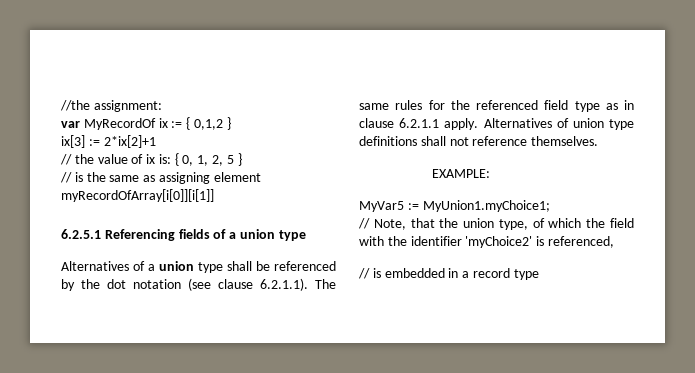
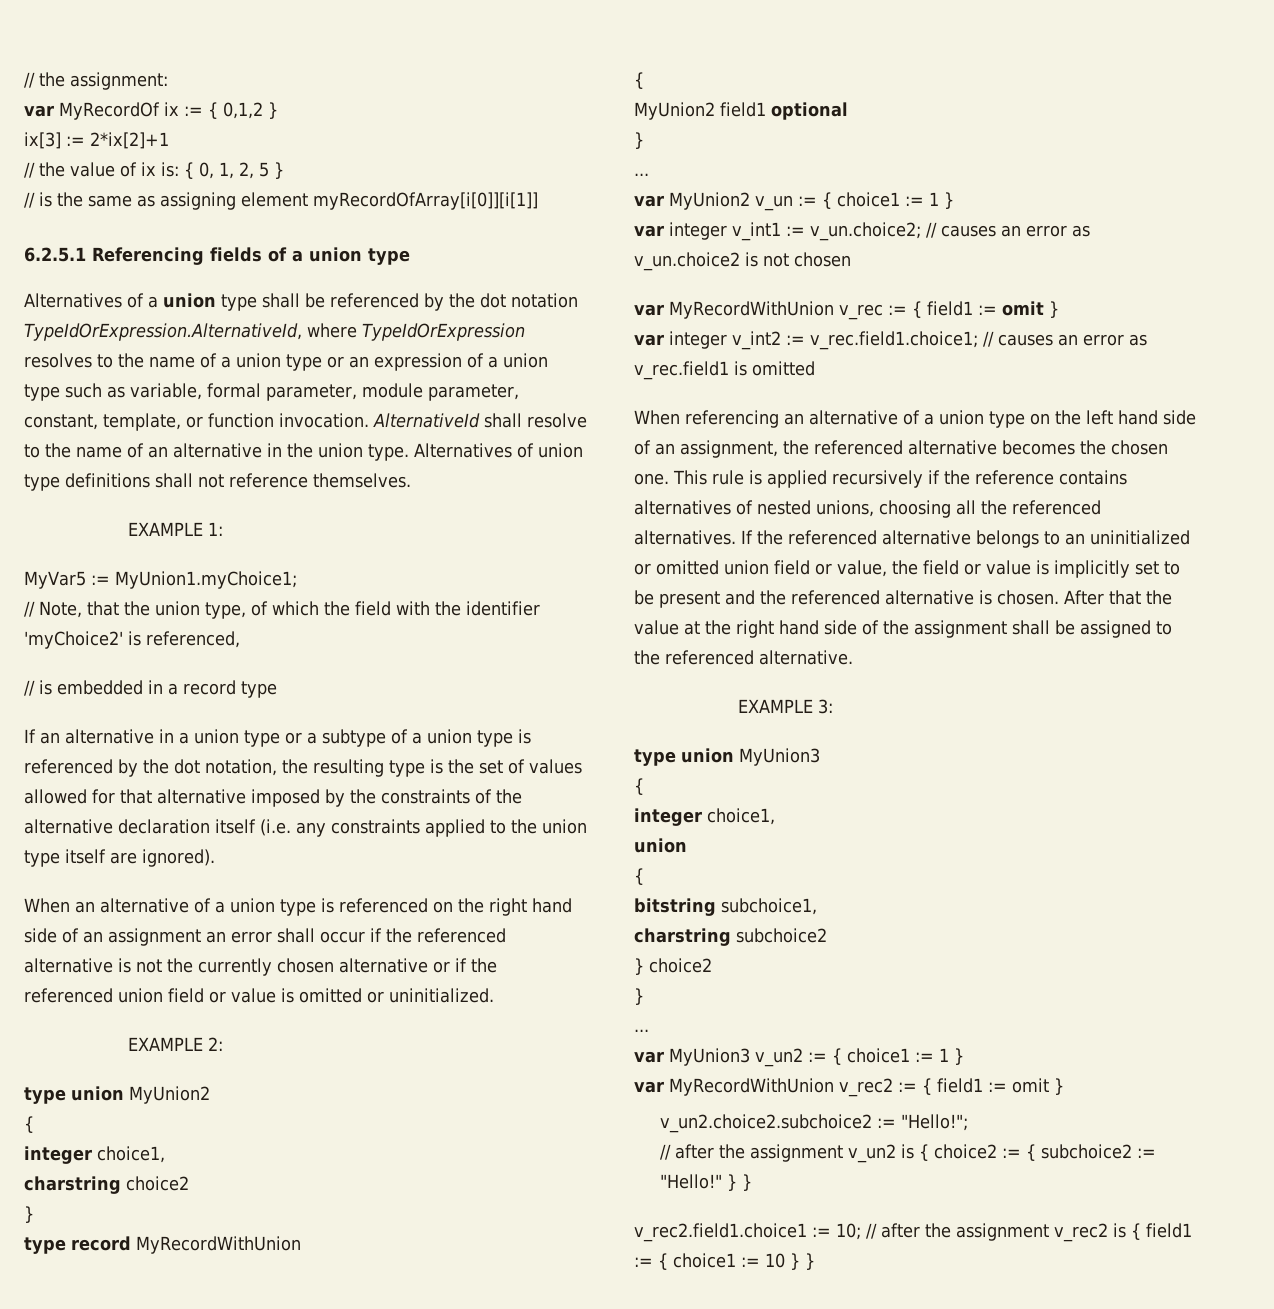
[60,100,90,111] //the -> [24,72,65,88] // the
[188,278,336,291] [359,100,634,112] [359,118,479,130] (see clause 6.2.1.1). The same rules for the referenced field type as in clause 6.2.1.1 apply. -> [24,323,525,341] [24,353,548,371] [24,383,519,401] [24,413,587,431] [24,443,409,461] TypeIdOrExpression.AlternativeId, where TypeIdOrExpression resolves to the name of a union type or an expression of a union type such as variable, formal parameter, module parameter, constant, template, or function invocation. AlternativeId shall resolve to the name of an alternative in the union type.
[431,169,490,178] EXAMPLE: -> [128,522,224,536] EXAMPLE 1:
(539, 274) none -> [24,729,531,747] [24,759,582,777] [24,789,522,807] [24,819,587,837] [24,849,215,867] [24,898,572,916] [24,928,506,946] [24,958,497,976] [24,988,494,1003] [128,1037,224,1051] [24,1086,210,1104] [24,1116,34,1133] [24,1146,165,1164] [24,1176,189,1194] [24,1206,34,1223] [24,1236,301,1254] [634,72,644,89] [634,102,848,120] [634,132,644,149] [634,173,649,176] [634,192,954,211] [634,222,1090,241] [634,252,851,271] [634,301,1059,320] [634,331,1147,350] [634,361,815,380] [634,410,1196,428] [634,440,1168,458] [634,470,1127,488] [634,500,1101,518] [634,530,1190,548] [634,560,1180,578] [634,590,1172,608] [634,620,1172,638] [634,650,853,665] [738,699,834,714] [634,748,820,766] [634,778,644,795] [634,808,775,826] [634,838,687,853] [634,868,644,885] [634,898,817,916] [634,928,827,946] [634,958,712,975] [634,988,644,1005] [634,1029,649,1032] [634,1048,964,1067] [634,1078,1064,1097] [660,1114,969,1133] [660,1144,1157,1163] [660,1174,753,1191] [634,1223,1192,1242] [634,1253,815,1270] // If an alternative in a union type or a subtype of a union type is referenced by the dot notation, the resulting type is the set of values allowed for that alternative imposed by the constraints of the alternative declaration itself (i.e. any constraints applied to the union type itself are ignored). // When an alternative of a union type is referenced on the right hand side of an assignment an error shall occur if the referenced alternative is not the currently chosen alternative or if the referenced union field or value is omitted or uninitialized. // EXAMPLE 2: // type union MyUnion2 // { // integer choice1, // charstring choice2 // } // type record MyRecordWithUnion // { // MyUnion2 field1 optional // } // ... // var MyUnion2 v_un := { choice1 := 1 } // var integer v_int1 := v_un.choice2; // causes an error as v_un.choice2 is not chosen // var MyRecordWithUnion v_rec := { field1 := omit } // var integer v_int2 := v_rec.field1.choice1; // causes an error as v_rec.field1 is omitted // When referencing an alternative of a union type on the left hand side of an assignment, the referenced alternative becomes the chosen one. This rule is applied recursively if the reference contains alternatives of nested unions, choosing all the referenced alternatives. If the referenced alternative belongs to an uninitialized or omitted union field or value, the field or value is implicitly set to be present and the referenced alternative is chosen. After that the value at the right hand side of the assignment shall be assigned to the referenced alternative. // EXAMPLE 3: // type union MyUnion3 // { // integer choice1, // union // { // bitstring subchoice1, // charstring subchoice2 // } choice2 // } // ... // var MyUnion3 v_un2 := { choice1 := 1 } // var MyRecordWithUnion v_rec2 := { field1 := omit } // v_un2.choice2.subchoice2 := "Hello!"; // // after the assignment v_un2 is { choice2 := { subchoice2 := "Hello!" } } // v_rec2.field1.choice1 := 10; // after the assignment v_rec2 is { field1 := { choice1 := 10 } }

